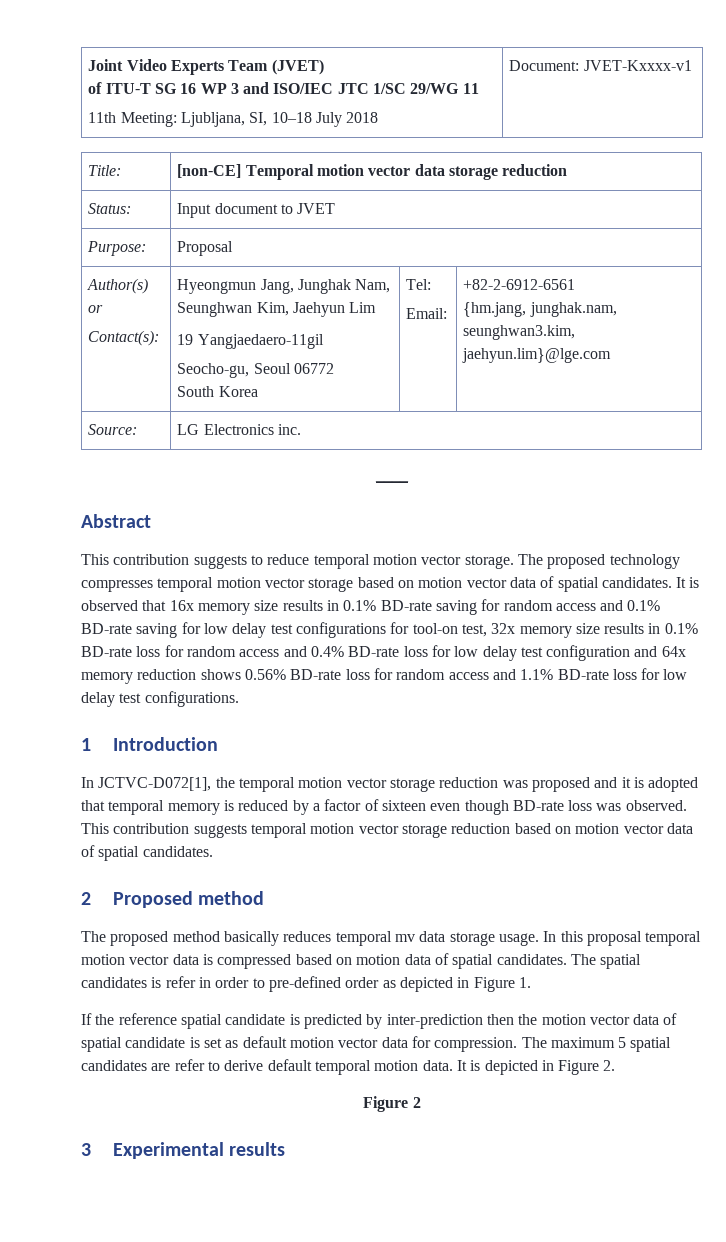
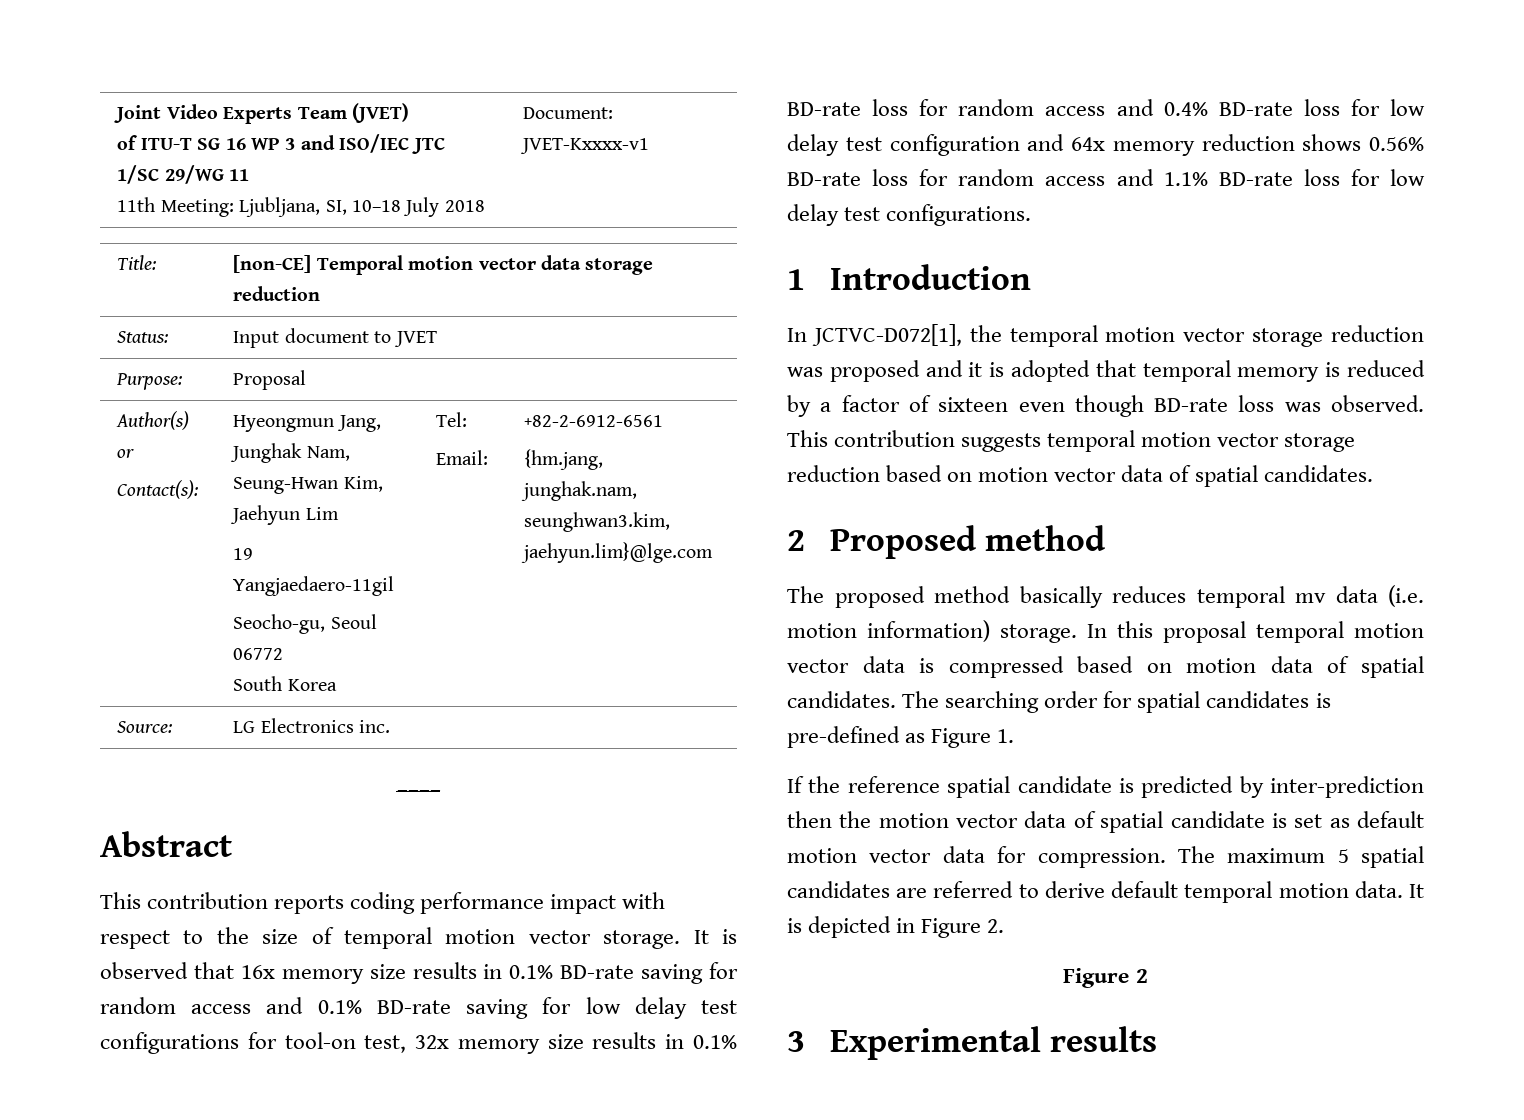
[177,302,253,317] Seunghwan -> [233,477,339,494] Seung-Hwan
[193,554,680,569] [81,576,672,592] suggests to reduce temporal motion vector storage. The proposed technology compresses temporal motion vector storage based on motion vector data of spatial candidates. -> [274,892,666,914] [100,927,681,949] reports coding performance impact with respect to the size of temporal motion vector storage.
[449,932,539,946] storage usage. -> [1388,585,1424,607] [787,620,1077,643] (i.e. motion information) storage.
[600,954,642,969] [81,976,470,992] spatial candidates is refer in order to pre-defined order as depicted in -> [945,691,1331,713] [787,726,926,748] searching order for spatial candidates is pre-defined as
[174,1059,205,1071] refer -> [933,881,1014,898] referred

